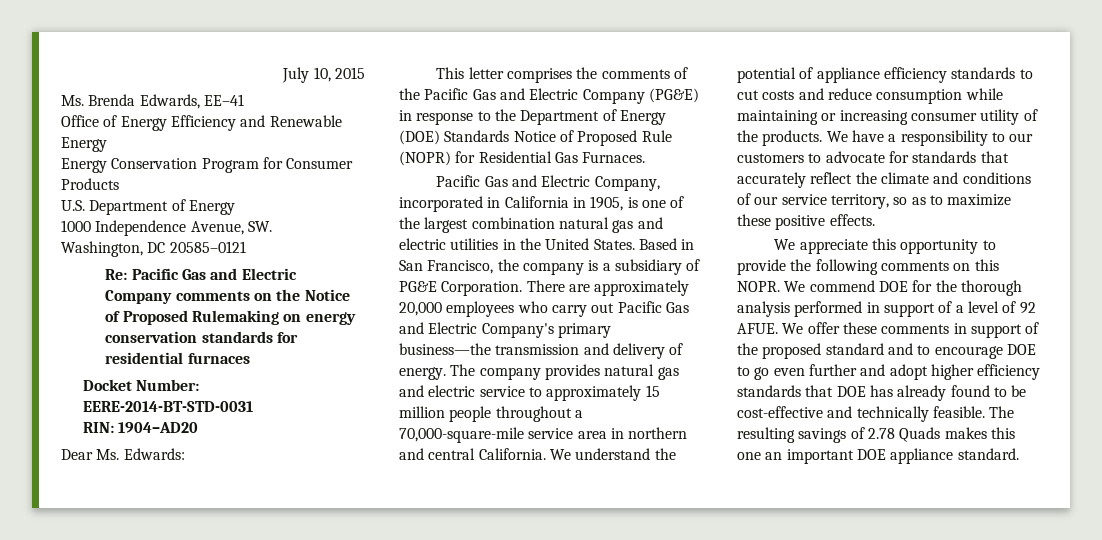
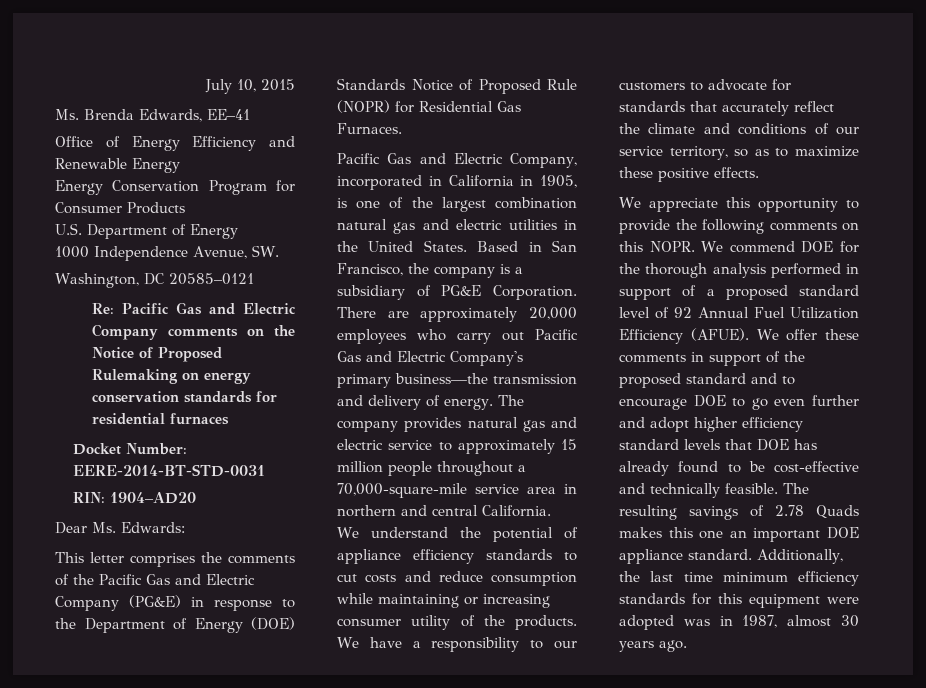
(964, 309) none -> [725,285,859,300] proposed standard
[737,323,778,334] AFUE. -> [698,307,859,319] [619,328,749,344] Annual Fuel Utilization Efficiency (AFUE).
[737,385,801,397] standards -> [619,439,720,450] standard levels
(1019, 454) none -> [757,549,843,564] [619,571,859,586] [619,593,859,608] [619,615,859,630] [619,640,687,652] Additionally, the last time minimum efficiency standards for this equipment were adopted was in 1987, almost 30 years ago.

